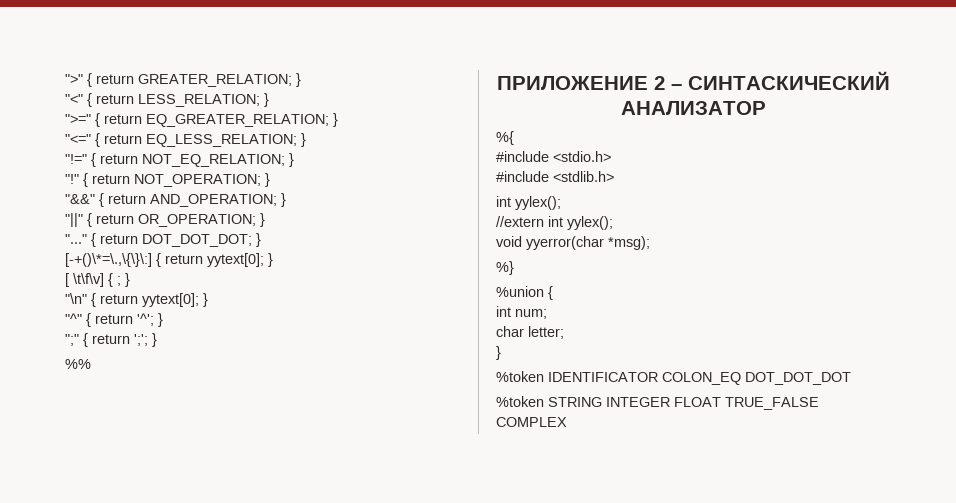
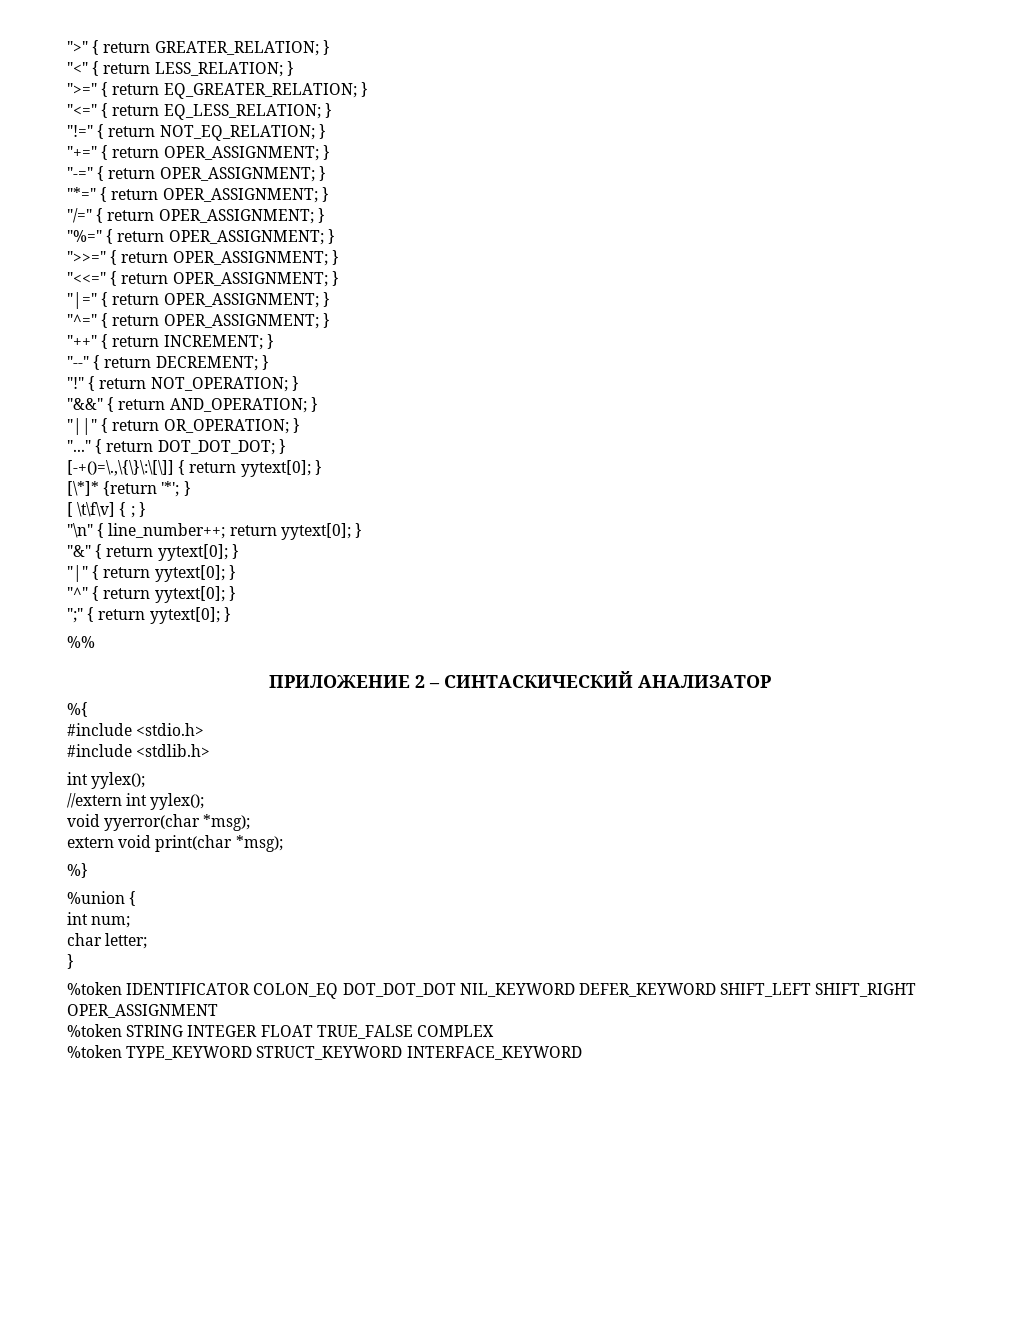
(294, 160) none -> [67,145,330,161] [67,166,326,182] [67,187,329,203] [67,208,325,224] [67,229,335,245] [67,250,339,266] [67,271,339,287] [67,292,330,309] [67,313,330,329] [67,334,274,350] [67,355,269,371] // "+=" { return OPER_ASSIGNMENT; } // "-=" { return OPER_ASSIGNMENT; } // "*=" { return OPER_ASSIGNMENT; } // "/=" { return OPER_ASSIGNMENT; } // "%=" { return OPER_ASSIGNMENT; } // ">>=" { return OPER_ASSIGNMENT; } // "<<=" { return OPER_ASSIGNMENT; } // "|=" { return OPER_ASSIGNMENT; } // "^=" { return OPER_ASSIGNMENT; } // "++" { return INCREMENT; } // "--" { return DECREMENT; }
[65,253,273,267] [-+()\*=\.,\{\}\:] { return yytext[0]; } -> [67,460,322,477] [67,481,191,497] [-+()=\.,\{\}\:\[\]] { return yytext[0]; } // [\*]* {return '*'; }
(96, 300) none -> [108,523,362,540] [67,544,239,561] [67,565,100,582] line_number++; return yytext[0]; } // "&" { return yytext[0]; } // "|" {
[137,313,154,326] '^'; -> [154,586,225,603] yytext[0];
[134,334,148,346] ';'; -> [149,607,220,624] yytext[0];
(650, 243) none -> [67,835,283,852] // extern void print(char *msg);
(851, 378) none -> [459,983,917,997] [67,1004,218,1018] NIL_KEYWORD DEFER_KEYWORD SHIFT_LEFT SHIFT_RIGHT OPER_ASSIGNMENT
(567, 422) none -> [67,1045,582,1060] // %token TYPE_KEYWORD STRUCT_KEYWORD INTERFACE_KEYWORD

